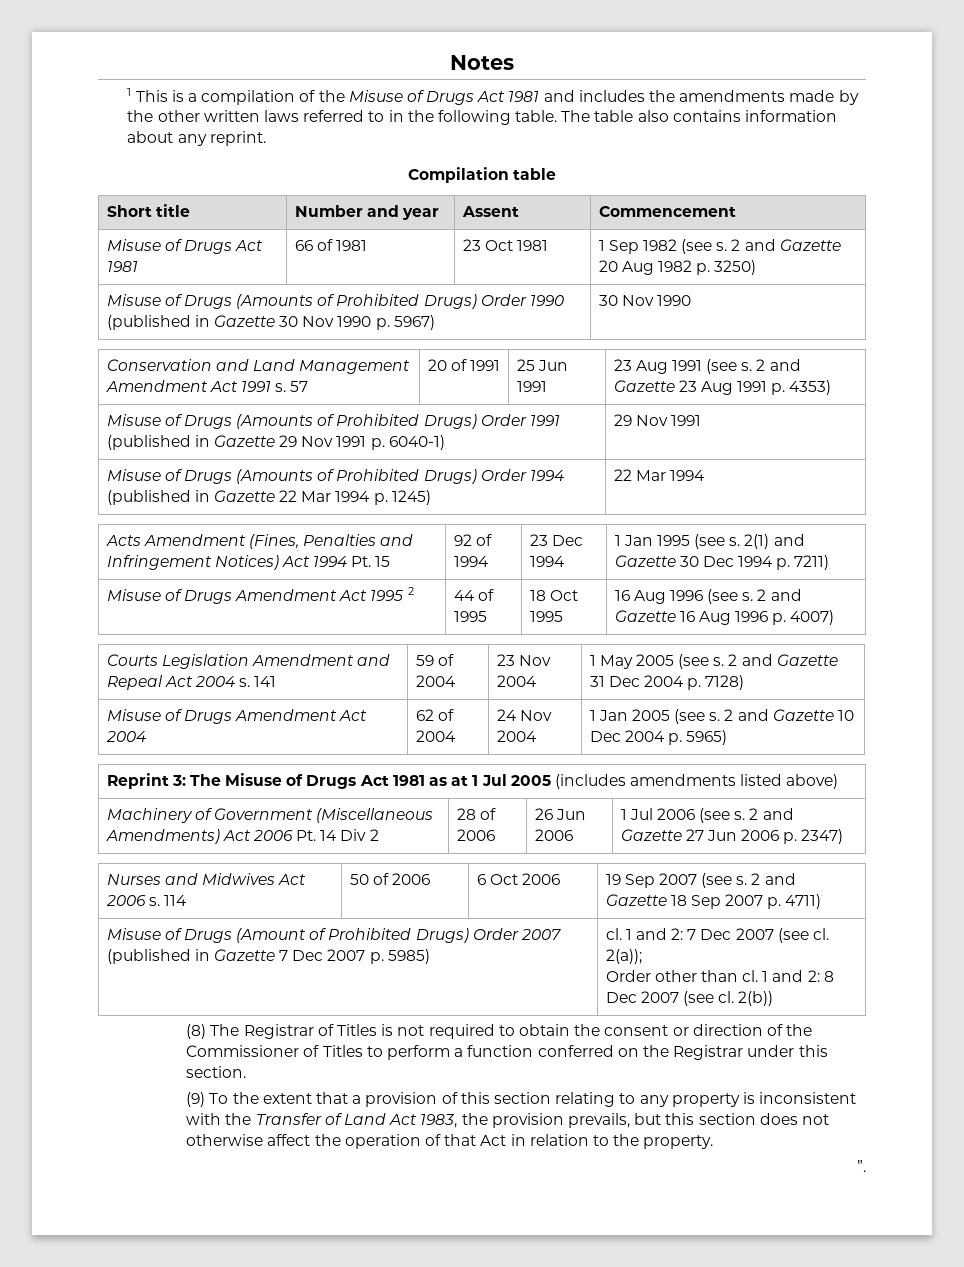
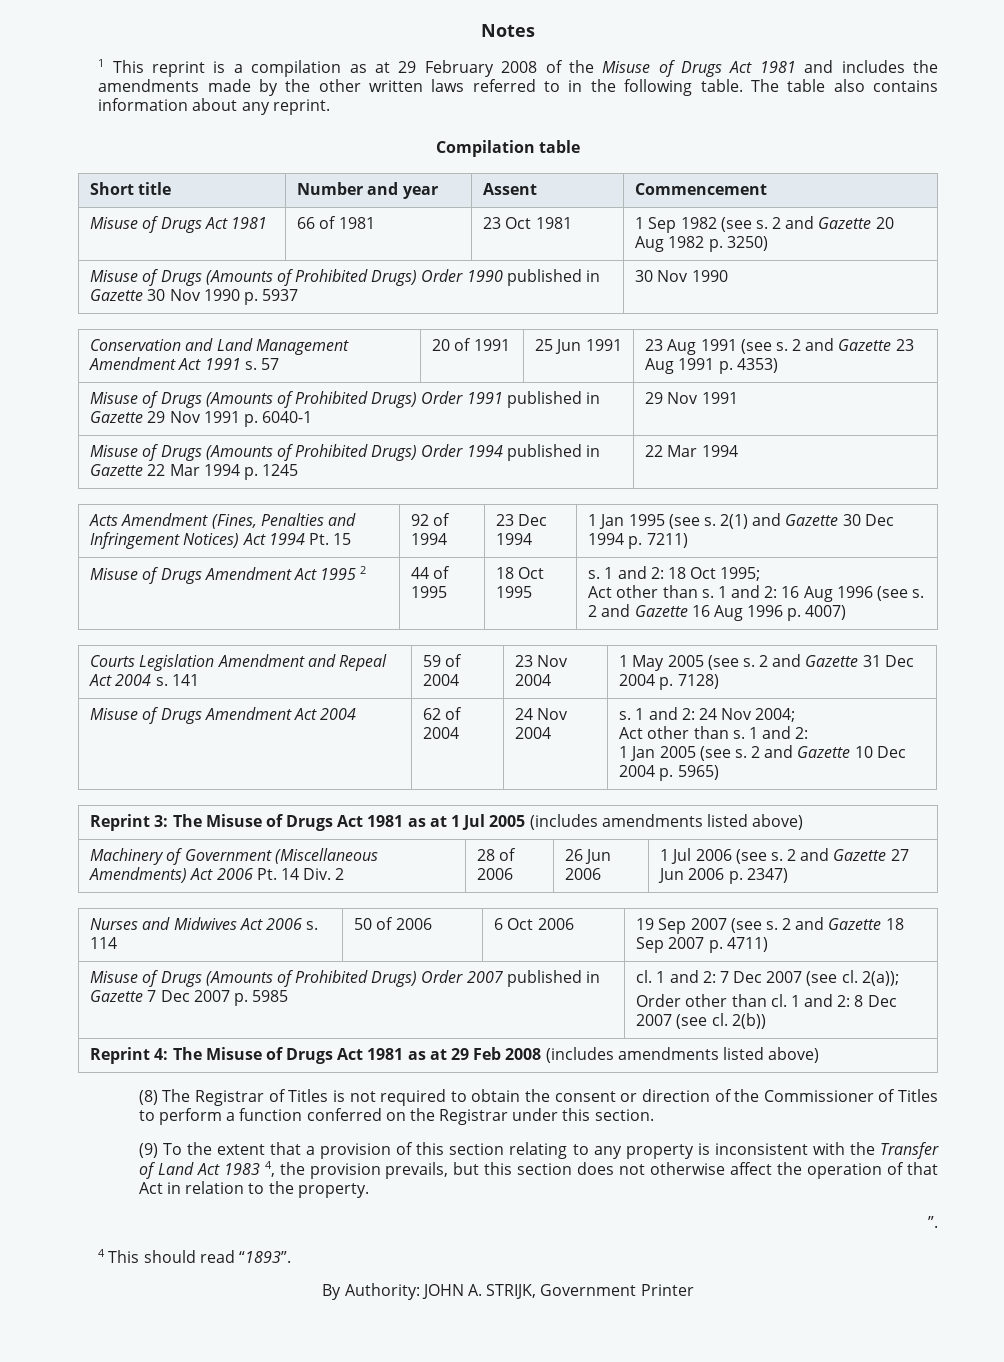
(168, 96) none -> [152,61,206,77] reprint
(296, 97) none -> [349,60,538,77] as at 29 February 2008
[106,315,191,330] (published -> [506,269,582,286] published
[393,315,435,330] 5967) -> [262,289,299,301] 5937
[106,435,191,450] (published -> [506,391,582,408] published
[388,435,445,450] 6040-1) -> [262,411,313,423] 6040-1
[106,490,191,505] (published -> [506,444,582,461] published
[391,490,431,505] 1245) -> [262,464,299,476] 1245
(563, 616) none -> [588,566,761,581] [588,585,778,598] s. 1 and 2: 18 Oct 1995; // Act other than s. 1 and 2:
(537, 736) none -> [619,707,796,722] [619,726,809,739] s. 1 and 2: 24 Nov 2004; // Act other than s. 1 and 2: //
[340,829,367,841] Div -> [303,868,332,880] Div.
[236,928,307,943] (Amount -> [205,971,273,986] (Amounts
[106,949,191,964] (published -> [506,970,582,987] published
[387,949,430,964] 5985) -> [252,990,289,1002] 5985
(774, 998) none -> [90,1047,820,1064] // Reprint 4: The Misuse of Drugs Act 1981 as at 29 Feb 2008 (includes amendments listed above)
[420,1114,458,1128] 1983, -> [223,1161,275,1177] 1983 4,
(866, 1166) none -> [98,1249,292,1263] [322,1283,694,1300] // 4 This should read “1893”. // By Authority: JOHN A. STRIJK, Government Printer

